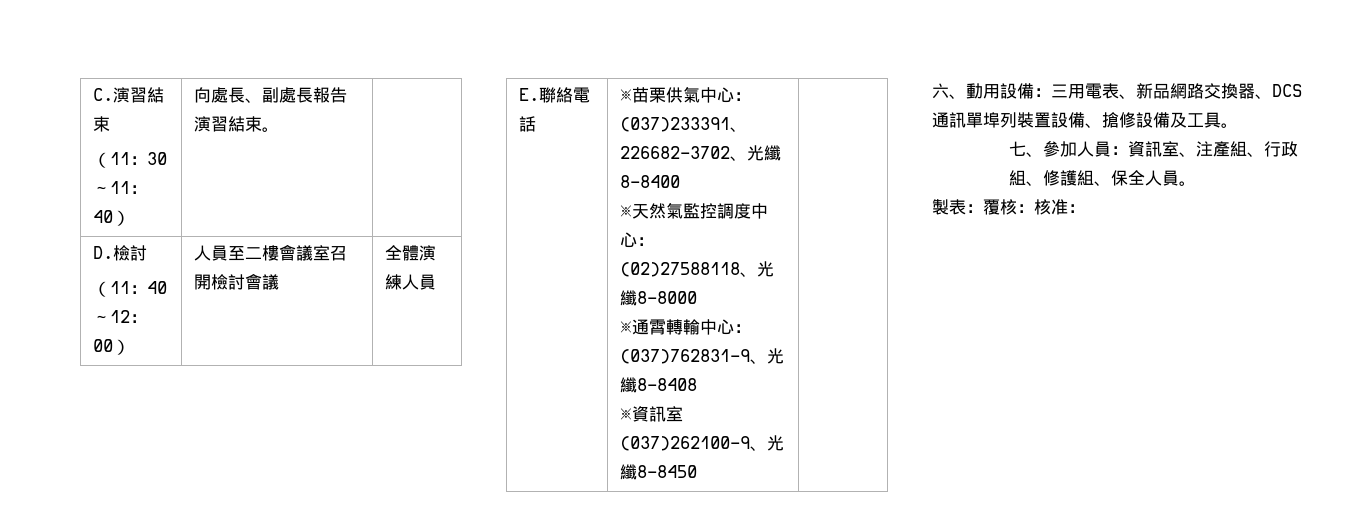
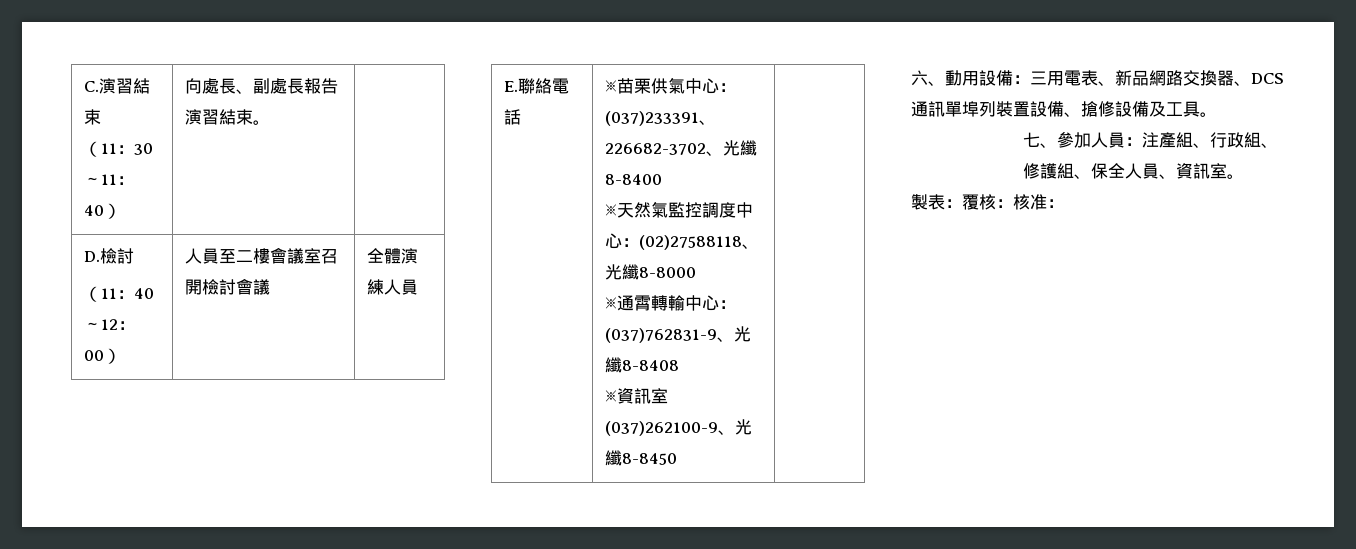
[1127,141,1196,157] 資訊室、 -> (1143, 141) none
(1179, 178) none -> [1159,163,1228,179] 、資訊室

